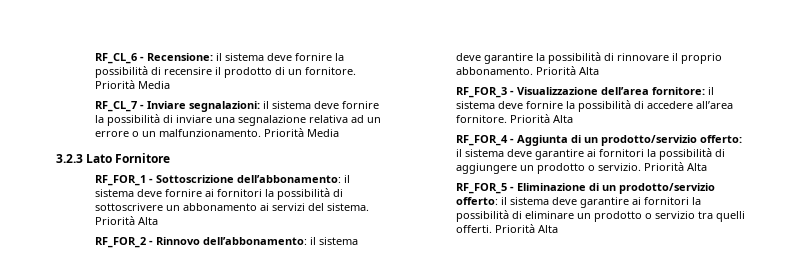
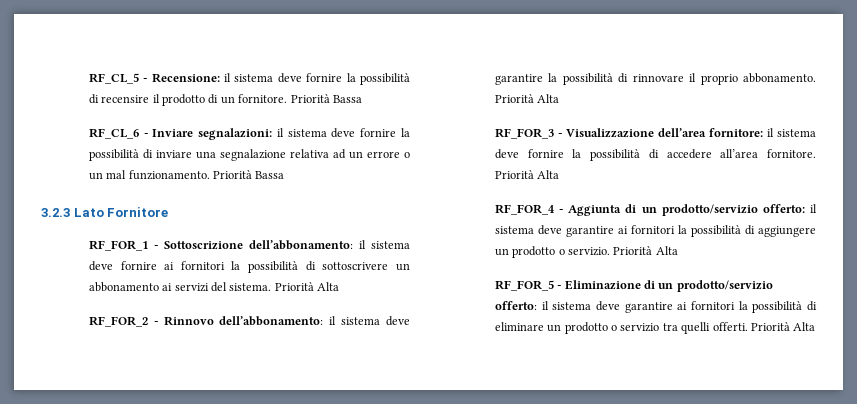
[95,53,138,64] RF_CL_6 -> [88,73,139,84] RF_CL_5
[138,81,171,89] [95,101,138,112] Media // RF_CL_7 -> [332,95,362,103] [88,128,139,139] Bassa // RF_CL_6
[159,128,340,137] malfunzionamento. Priorità Media -> [106,170,285,180] mal funzionamento. Priorità Bassa

